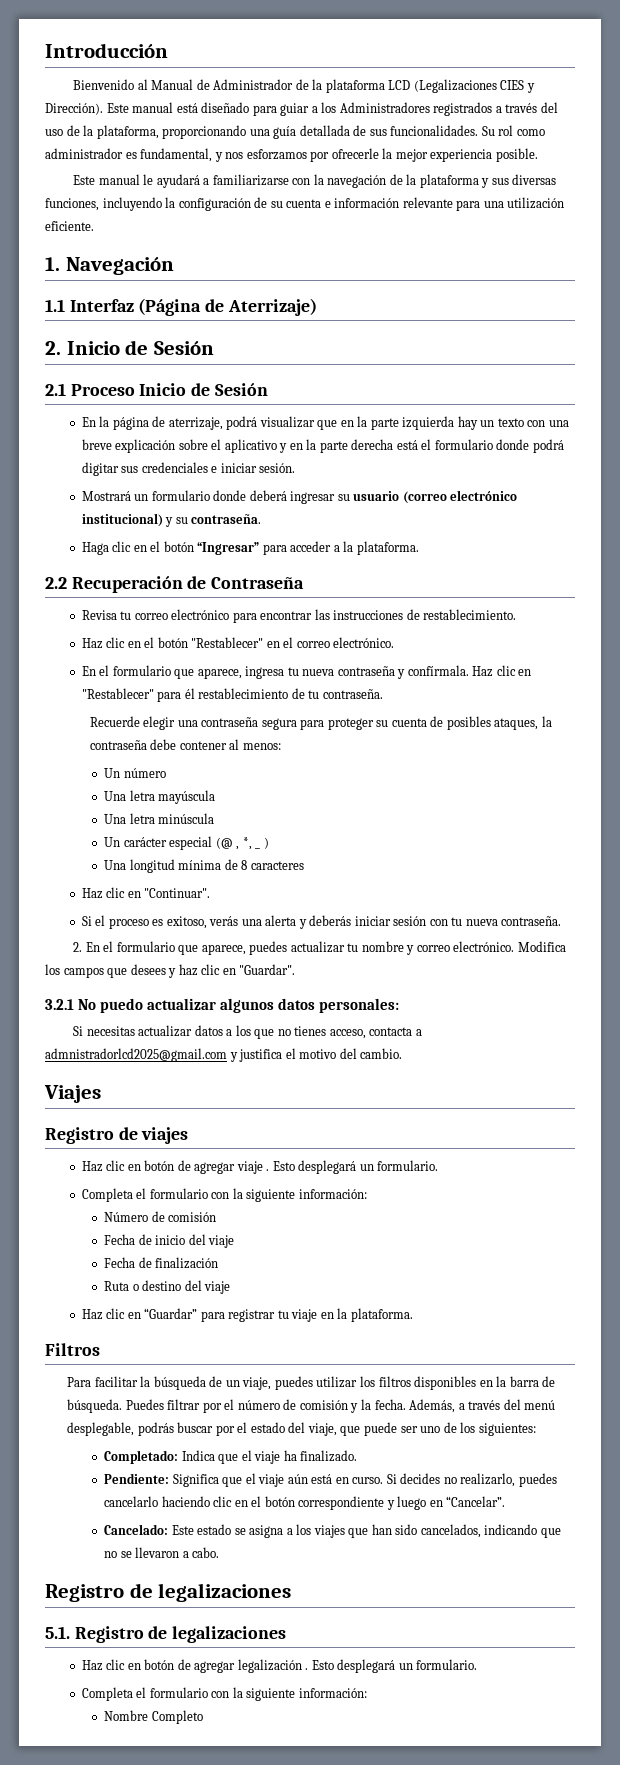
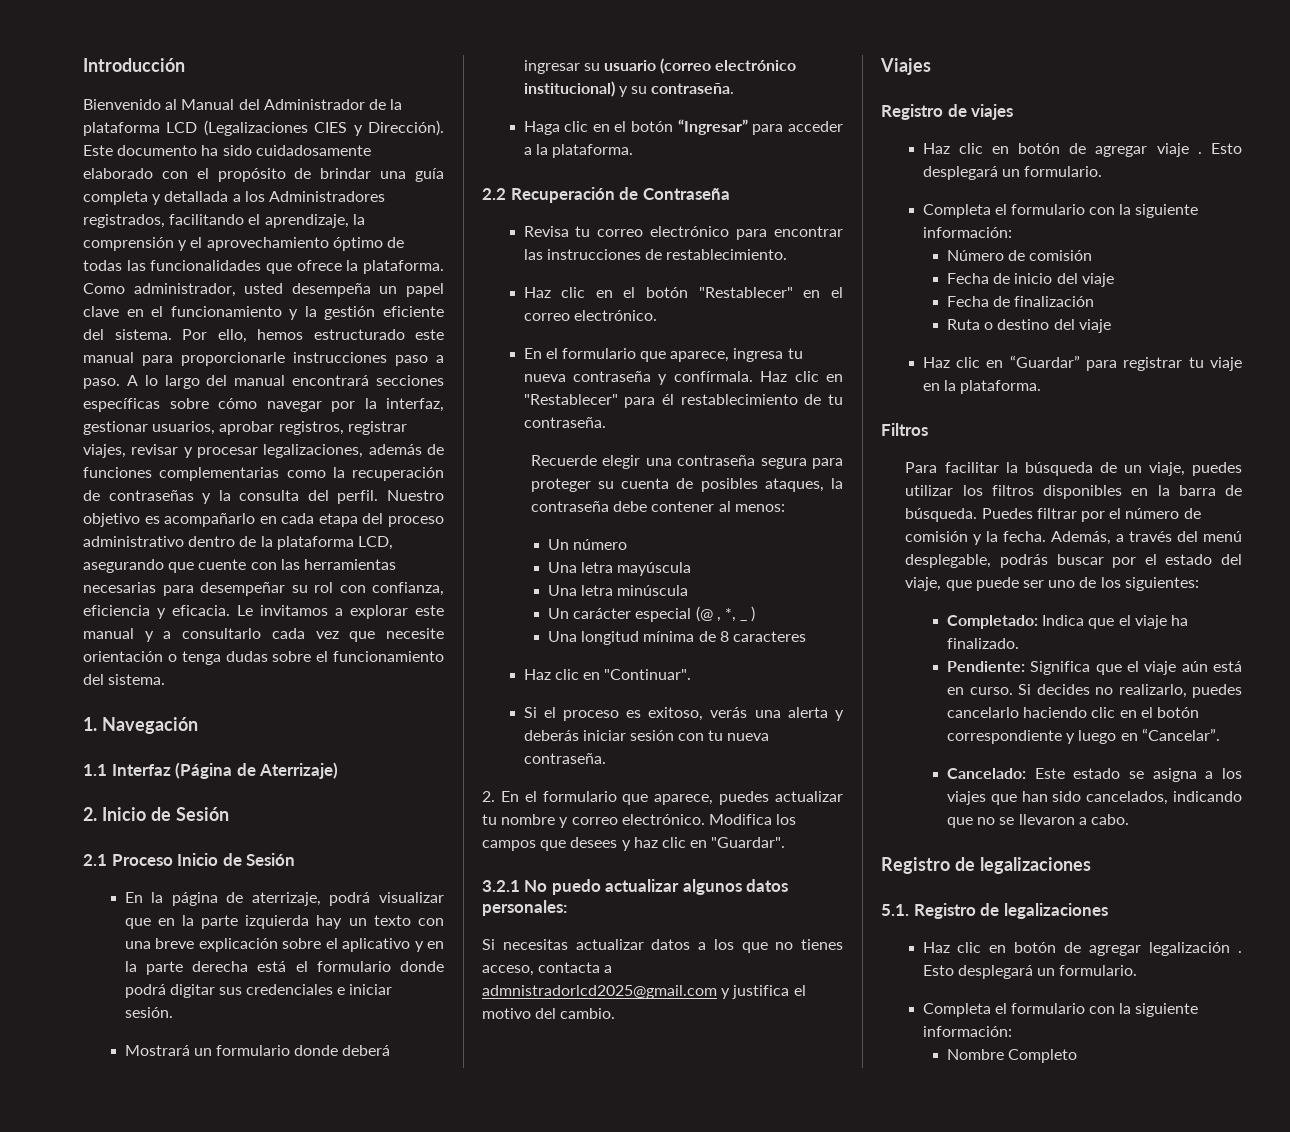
[196,79,210,90] de -> [238,99,260,110] del
[132,102,558,116] [45,125,545,139] [45,148,538,162] [73,174,557,188] [45,197,565,211] [45,221,94,231] manual está diseñado para guiar a los Administradores registrados a través del uso de la plataforma, proporcionando una guía detallada de sus funcionalidades. Su rol como administrador es fundamental, y nos esforzamos por ofrecerle la mejor experiencia posible. // Este manual le ayudará a familiarizarse con la navegación de la plataforma y sus diversas funciones, incluyendo la configuración de su cuenta e información relevante para una utilización eficiente. -> [117,145,371,156] [83,168,444,182] [83,191,385,205] [83,214,365,228] [83,237,404,251] [83,260,444,274] [83,283,444,297] [83,306,444,320] [83,329,444,343] [83,352,444,366] [83,375,444,389] [83,398,444,412] [83,421,407,435] [83,444,444,458] [83,467,444,481] [83,490,444,504] [83,513,444,527] [83,536,393,550] [83,559,396,573] [83,582,444,596] [83,605,444,619] [83,628,444,642] [83,651,444,665] [83,674,166,685] documento ha sido cuidadosamente elaborado con el propósito de brindar una guía completa y detallada a los Administradores registrados, facilitando el aprendizaje, la comprensión y el aprovechamiento óptimo de todas las funcionalidades que ofrece la plataforma. Como administrador, usted desempeña un papel clave en el funcionamiento y la gestión eficiente del sistema. Por ello, hemos estructurado este manual para proporcionarle instrucciones paso a paso. A lo largo del manual encontrará secciones específicas sobre cómo navegar por la interfaz, gestionar usuarios, aprobar registros, registrar viajes, revisar y procesar legalizaciones, además de funciones complementarias como la recuperación de contraseñas y la consulta del perfil. Nuestro objetivo es acompañarlo en cada etapa del proceso administrativo dentro de la plataforma LCD, asegurando que cuente con las herramientas necesarias para desempeñar su rol con confianza, eficiencia y eficacia. Le invitamos a explorar este manual y a consultarlo cada vez que necesite orientación o tenga dudas sobre el funcionamiento del sistema.

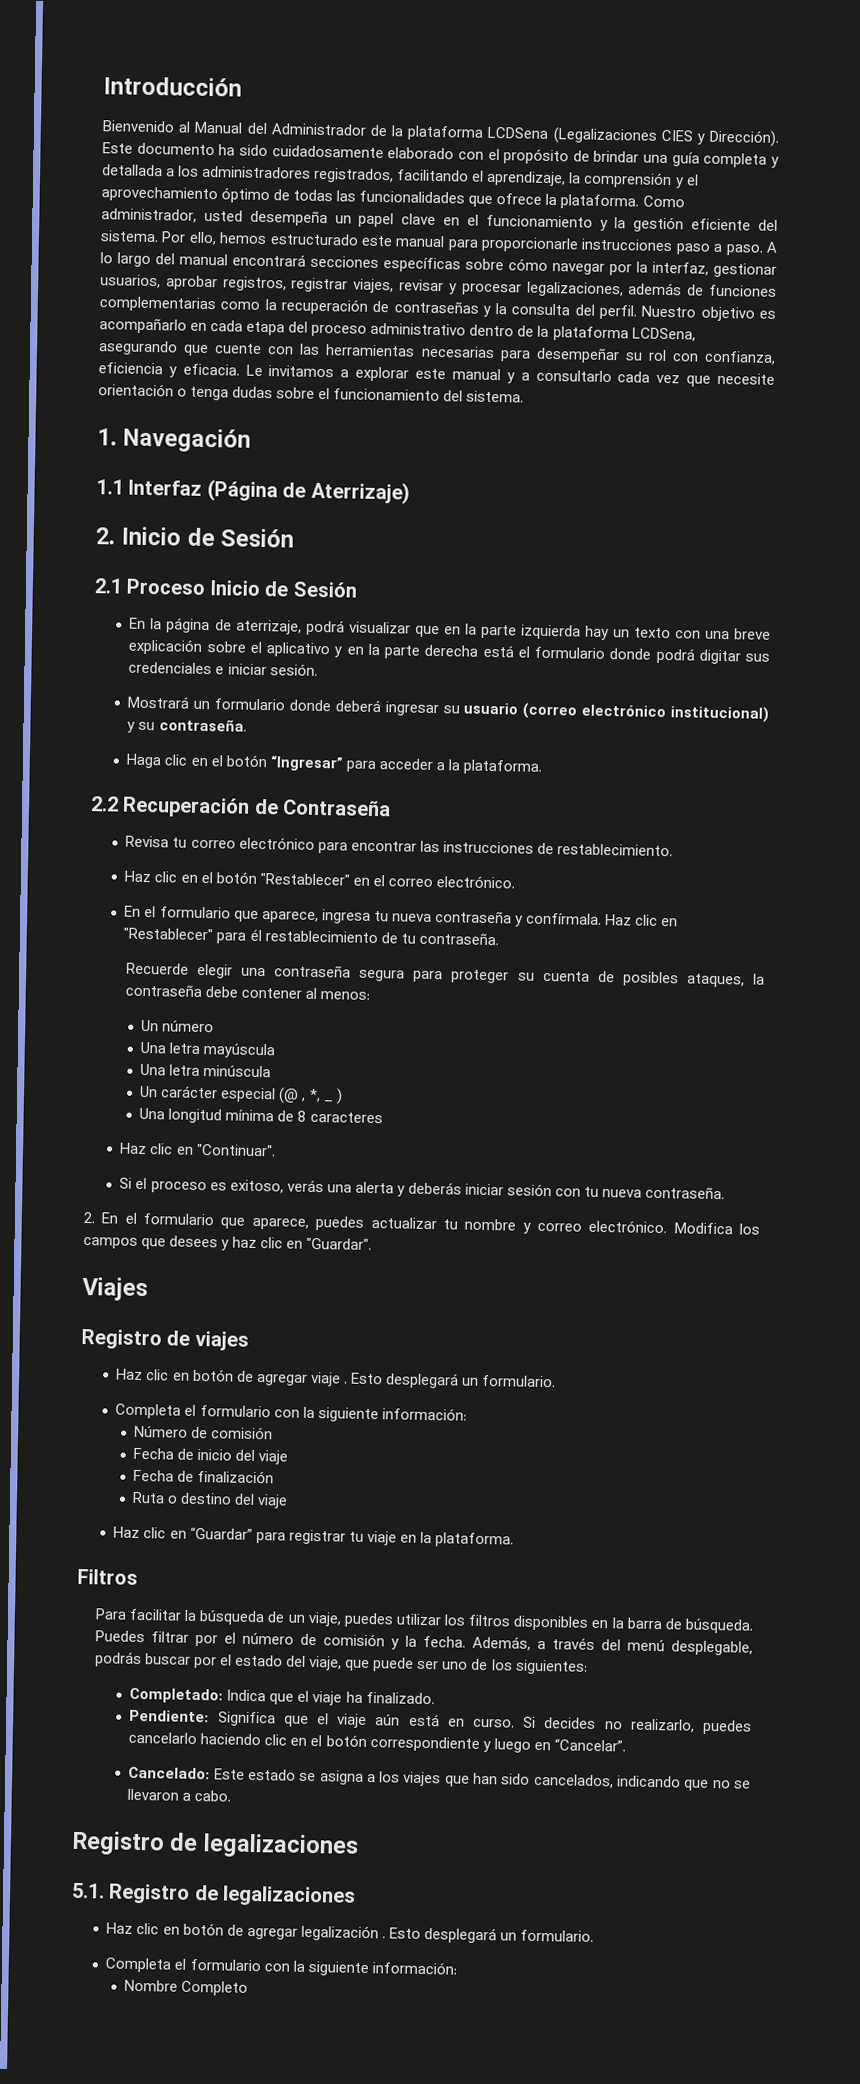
[166,122,198,133] LCD -> [487,126,549,139] LCDSena
[268,191,385,202] Administradores -> [202,165,312,179] administradores
[357,536,393,550] LCD, -> [631,327,696,342] LCDSena,
[482,879,789,895] [482,900,567,916] [482,939,843,953] [482,962,613,976] [482,985,806,999] [482,1008,616,1019] // 3.2.1 No puedo actualizar algunos datos personales: // Si necesitas actualizar datos a los que no tienes acceso, contacta a admnistradorlcd2025@gmail.com y justifica el motivo del cambio. -> (373, 1244) none

